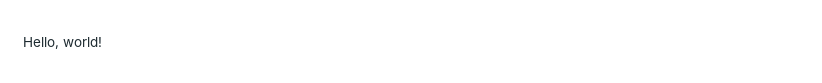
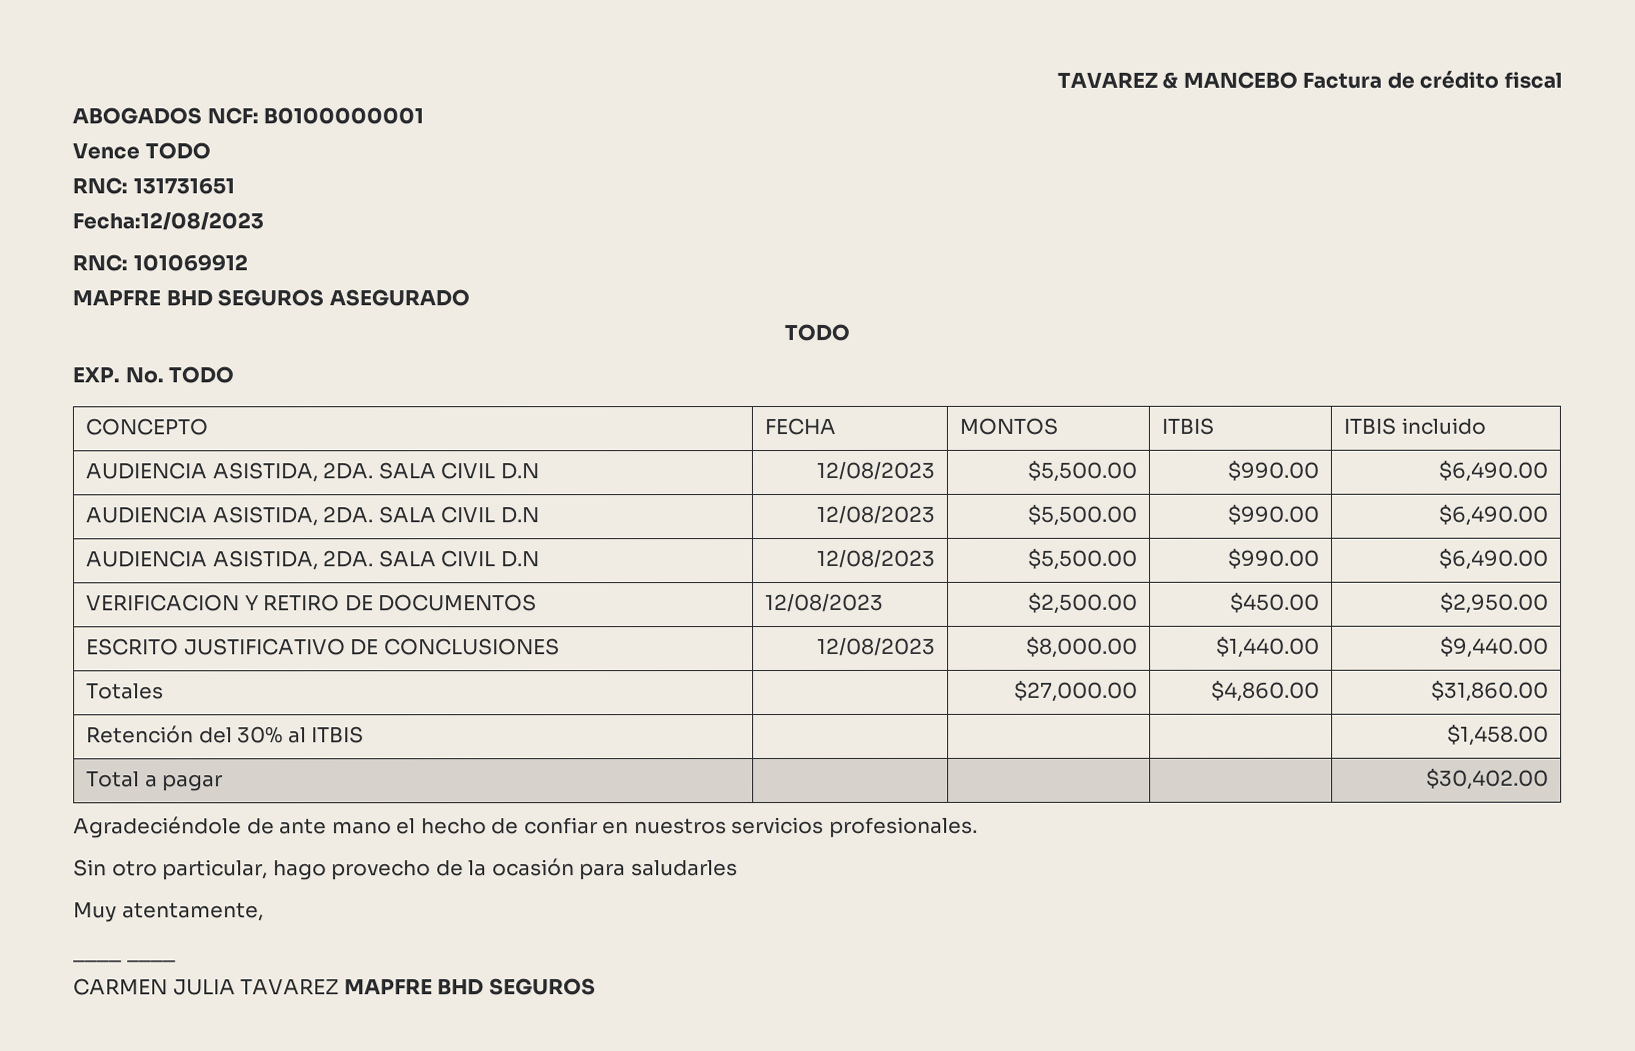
[23,37,102,49] Hello, world! -> [1056,70,1563,89] [72,107,425,125] [72,142,211,160] [72,177,235,195] [72,212,264,231] [72,254,248,272] [72,289,470,307] [784,323,850,342] [72,366,235,384] [85,418,209,436] [764,417,837,436] [959,417,1059,435] [1161,417,1215,435] [1343,417,1486,435] [85,462,539,483] [815,461,935,481] [1026,460,1137,482] [1226,460,1319,481] [1437,460,1548,482] [85,506,539,527] [815,505,935,525] [1026,504,1138,526] [1226,504,1319,525] [1437,504,1549,526] [86,550,540,571] [816,549,936,569] [1027,548,1138,570] [1227,548,1320,569] [1438,548,1549,570] [86,594,538,612] [765,593,885,613] [1027,592,1138,614] [1229,592,1320,613] [1439,592,1549,614] [86,638,560,656] [816,637,936,657] [1025,636,1138,658] [1215,636,1320,658] [1439,636,1549,658] [86,683,165,700] [1013,680,1138,702] [1210,680,1320,702] [1430,680,1549,702] [86,725,365,744] [1446,724,1549,746] [86,771,224,792] [1425,768,1549,790] [73,816,978,839] [73,858,738,881] [73,902,264,923] [73,959,176,963] [73,978,596,996] TAVAREZ & MANCEBO Factura de crédito fiscal // ABOGADOS NCF: B0100000001 // Vence TODO // RNC: 131731651 // Fecha:12/08/2023 // RNC: 101069912 // MAPFRE BHD SEGUROS ASEGURADO // TODO // EXP. No. TODO // CONCEPTO | FECHA | MONTOS | ITBIS | ITBIS incluido // AUDIENCIA ASISTIDA, 2DA. SALA CIVIL D.N | 12/08/2023 | $5,500.00 | $990.00 | $6,490.00 // AUDIENCIA ASISTIDA, 2DA. SALA CIVIL D.N | 12/08/2023 | $5,500.00 | $990.00 | $6,490.00 // AUDIENCIA ASISTIDA, 2DA. SALA CIVIL D.N | 12/08/2023 | $5,500.00 | $990.00 | $6,490.00 // VERIFICACION Y RETIRO DE DOCUMENTOS | 12/08/2023 | $2,500.00 | $450.00 | $2,950.00 // ESCRITO JUSTIFICATIVO DE CONCLUSIONES | 12/08/2023 | $8,000.00 | $1,440.00 | $9,440.00 // Totales | | $27,000.00 | $4,860.00 | $31,860.00 // Retención del 30% al ITBIS | | | | $1,458.00 // Total a pagar | | | | $30,402.00 // Agradeciéndole de ante mano el hecho de confiar en nuestros servicios profesionales. // Sin otro particular, hago provecho de la ocasión para saludarles // Muy atentamente, // ____ ____ // CARMEN JULIA TAVAREZ MAPFRE BHD SEGUROS

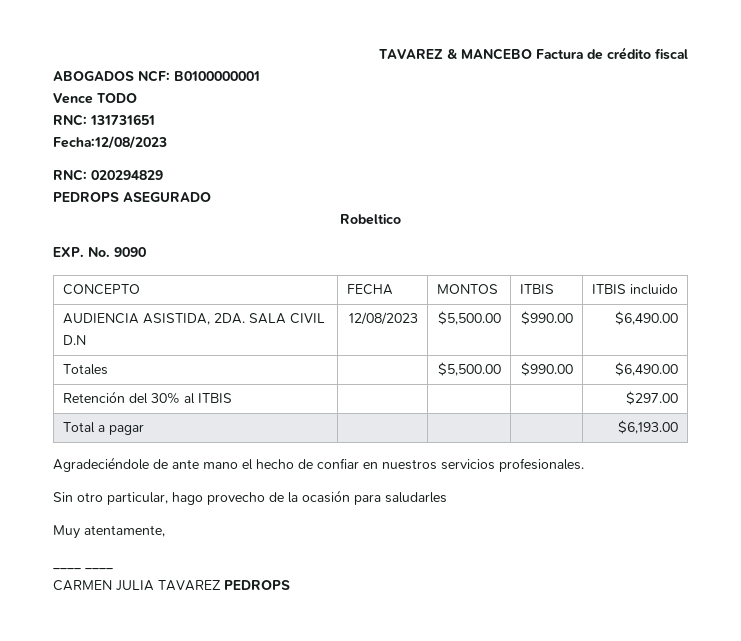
[132,254,248,272] [72,289,325,307] 101069912 // MAPFRE BHD SEGUROS -> [91,170,163,180] [53,192,119,202] 020294829 // PEDROPS
[784,323,850,342] TODO -> [340,214,401,225] Robeltico
[168,366,235,384] TODO -> [114,247,146,257] 9090
[85,506,539,527] [815,505,935,525] [1026,504,1138,526] [1226,504,1319,525] [1437,504,1549,526] [86,550,540,571] [816,549,936,569] [1027,548,1138,570] [1227,548,1320,569] [1438,548,1549,570] [86,594,538,612] [765,593,885,613] [1027,592,1138,614] [1229,592,1320,613] [1439,592,1549,614] [86,638,560,656] [816,637,936,657] [1025,636,1138,658] [1215,636,1320,658] [1439,636,1549,658] [86,683,165,700] [1013,680,1138,702] [1210,680,1320,702] [1430,680,1549,702] AUDIENCIA ASISTIDA, 2DA. SALA CIVIL D.N | 12/08/2023 | $5,500.00 | $990.00 | $6,490.00 // AUDIENCIA ASISTIDA, 2DA. SALA CIVIL D.N | 12/08/2023 | $5,500.00 | $990.00 | $6,490.00 // VERIFICACION Y RETIRO DE DOCUMENTOS | 12/08/2023 | $2,500.00 | $450.00 | $2,950.00 // ESCRITO JUSTIFICATIVO DE CONCLUSIONES | 12/08/2023 | $8,000.00 | $1,440.00 | $9,440.00 // Totales | | $27,000.00 | $4,860.00 | $31,860.00 -> [62,364,108,375] [438,362,502,376] [521,362,574,376] [615,362,679,376] Totales | | $5,500.00 | $990.00 | $6,490.00
[1446,724,1549,746] $1,458.00 -> [626,391,679,405] $297.00
[1425,768,1549,790] $30,402.00 -> [618,420,679,434] $6,193.00
[343,978,596,996] MAPFRE BHD SEGUROS -> [224,580,290,590] PEDROPS

